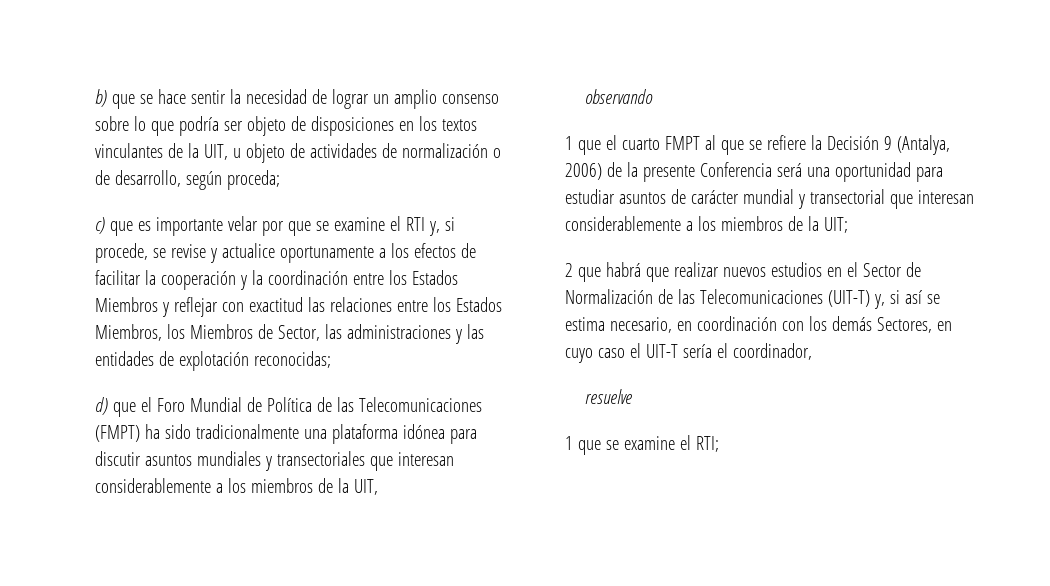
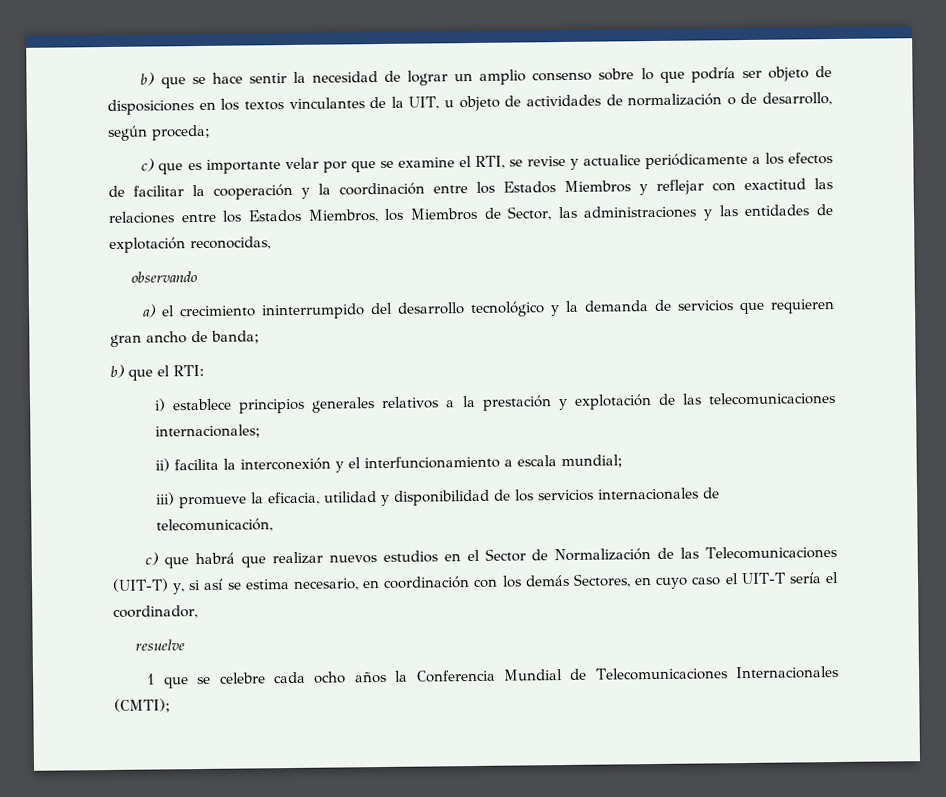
[405,217,455,236] [95,243,148,263] RTI y, si procede, -> [474,155,505,169] RTI,
[279,246,374,263] oportunamente -> [644,152,748,170] periódicamente
[253,351,331,368] [95,397,482,417] [95,424,477,444] [95,451,454,471] [95,478,378,495] [585,89,654,104] [565,135,950,155] [565,162,943,182] [565,189,974,209] [565,216,848,233] [565,263,573,277] reconocidas; // d) que el Foro Mundial de Política de las Telecomunicaciones (FMPT) ha sido tradicionalmente una plataforma idónea para discutir asuntos mundiales y transectoriales que interesan considerablemente a los miembros de la UIT, // observando // 1 que el cuarto FMPT al que se refiere la Decisión 9 (Antalya, 2006) de la presente Conferencia será una oportunidad para estudiar asuntos de carácter mundial y transectorial que interesan considerablemente a los miembros de la UIT; // 2 -> [190,236,271,251] [131,271,199,283] [142,299,836,320] [110,330,260,347] [110,364,204,381] [154,392,836,414] [155,424,262,439] [155,454,624,473] [156,487,721,509] [156,518,274,533] [145,552,160,566] reconocidas, // observando // a) el crecimiento ininterrumpido del desarrollo tecnológico y la demanda de servicios que requieren gran ancho de banda; // b) que el RTI: // i) establece principios generales relativos a la prestación y explotación de las telecomunicaciones internacionales; // ii) facilita la interconexión y el interfuncionamiento a escala mundial; // iii) promueve la eficacia, utilidad y disponibilidad de los servicios internacionales de telecomunicación, // c)
[623,435,719,452] examine el RTI; -> [219,665,840,684] [114,698,171,713] celebre cada ocho años la Conferencia Mundial de Telecomunicaciones Internacionales (CMTI);

